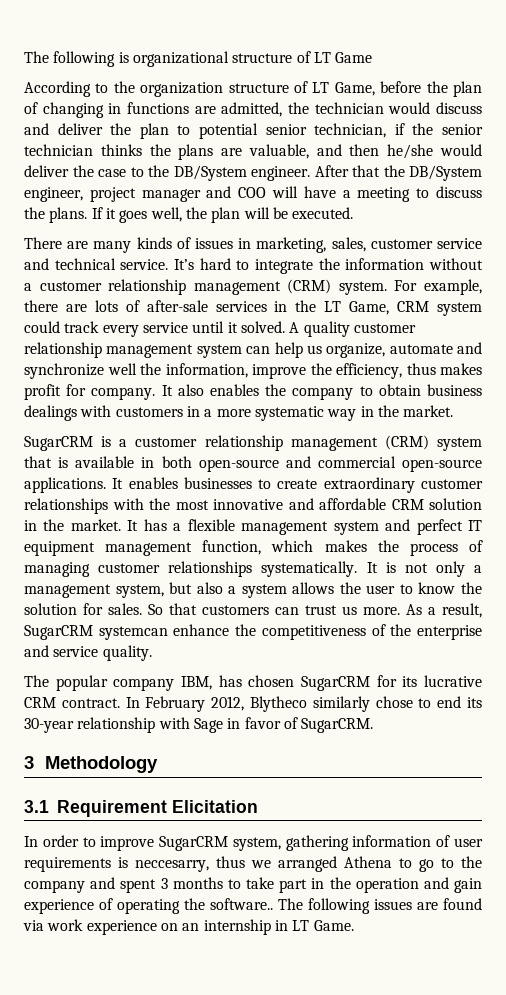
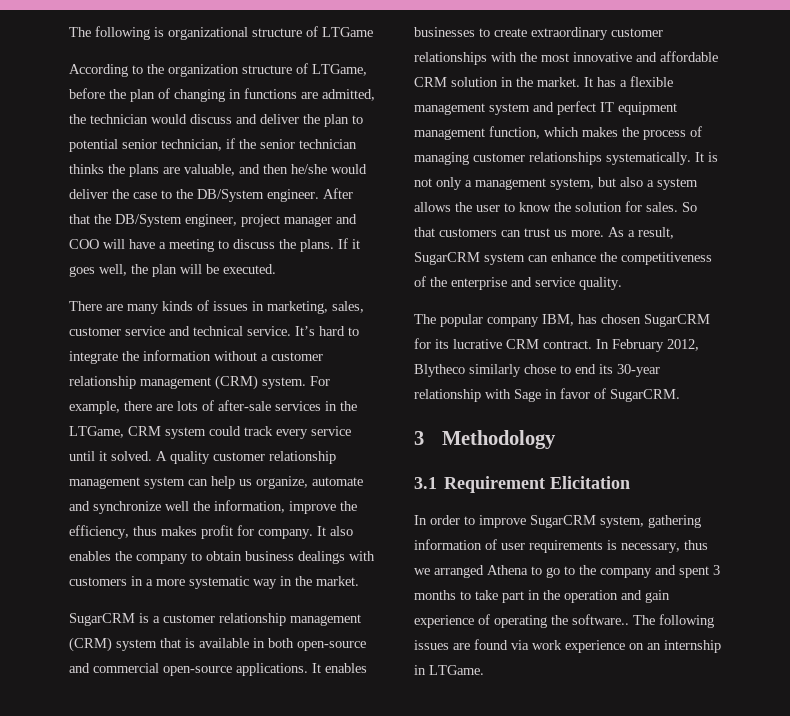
[313,52,373,63] LT Game -> [322,27,373,37] LTGame
[312,82,375,96] LT Game, -> [312,64,367,76] LTGame,
[324,301,390,315] LT Game, -> [69,426,124,438] LTGame,
[98,626,168,640] systemcan -> [484,253,548,265] system can
[135,860,209,872] neccesarry, -> [621,543,680,553] necessary,
[292,920,354,931] LT Game. -> [429,665,484,675] LTGame.

